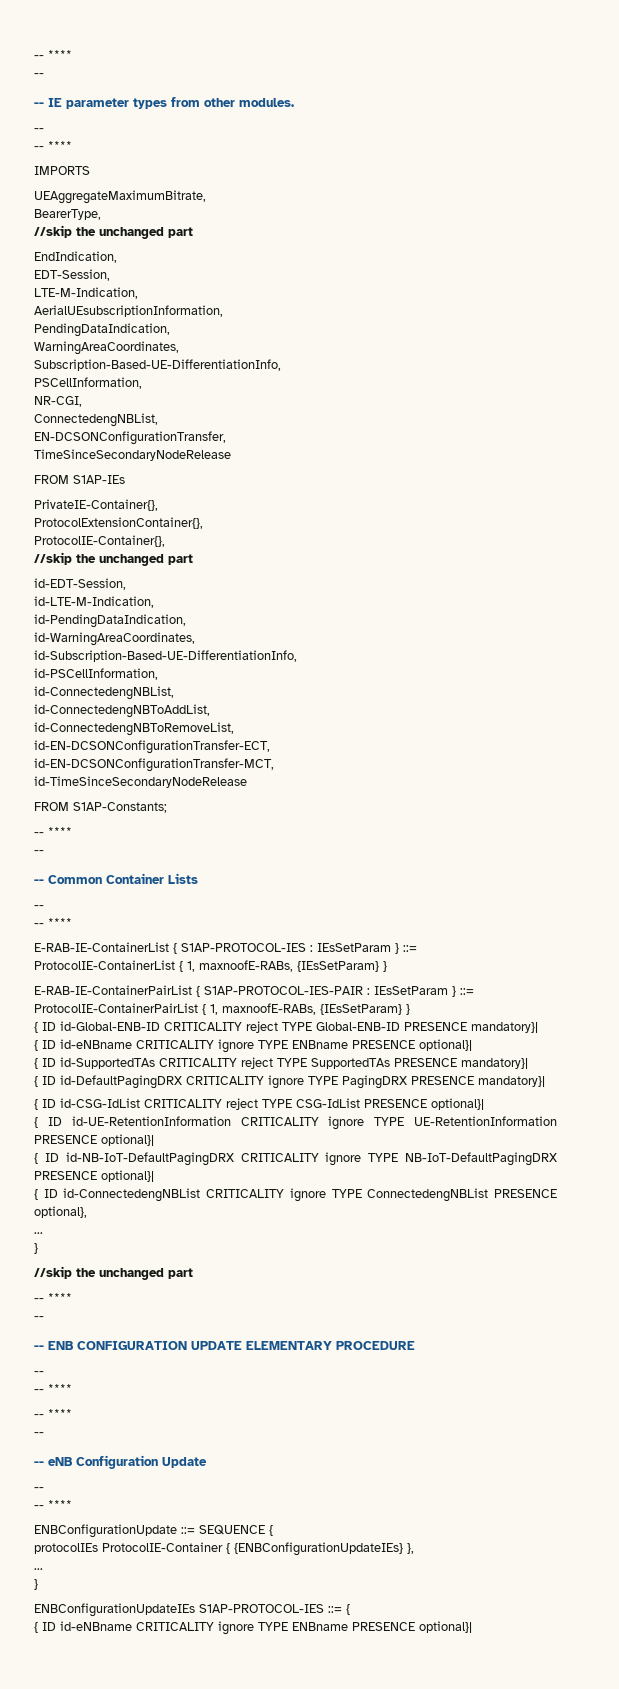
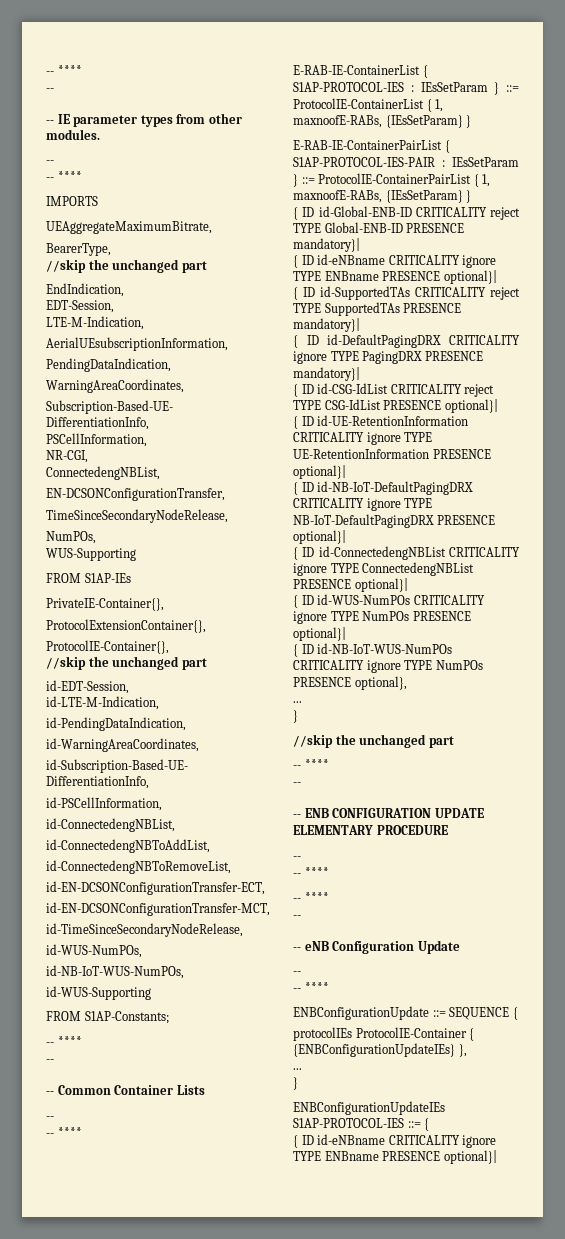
[34,449,231,461] TimeSinceSecondaryNodeRelease -> [46,509,228,523] [46,531,96,544] [46,548,136,561] TimeSinceSecondaryNodeRelease, // NumPOs, // WUS-Supporting
[34,776,247,788] id-TimeSinceSecondaryNodeRelease -> [46,923,243,937] [46,944,142,958] [46,965,184,979] [46,986,151,1000] id-TimeSinceSecondaryNodeRelease, // id-WUS-NumPOs, // id-NB-IoT-WUS-NumPOs, // id-WUS-Supporting
(557, 1193) none -> [354,578,408,592] [293,594,485,608] [293,611,471,624] [293,627,346,641] [293,643,453,657] [293,660,483,673] [293,677,351,687] optional}| // { ID id-WUS-NumPOs CRITICALITY ignore TYPE NumPOs PRESENCE optional}| // { ID id-NB-IoT-WUS-NumPOs CRITICALITY ignore TYPE NumPOs PRESENCE

